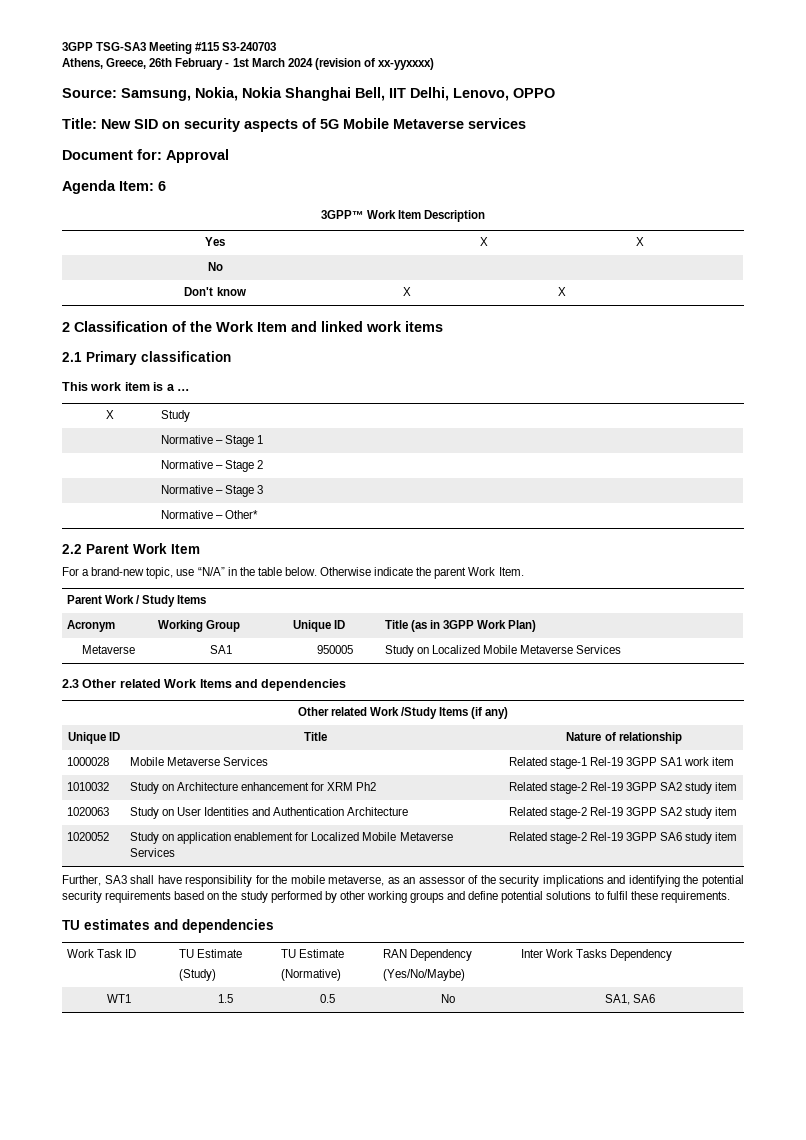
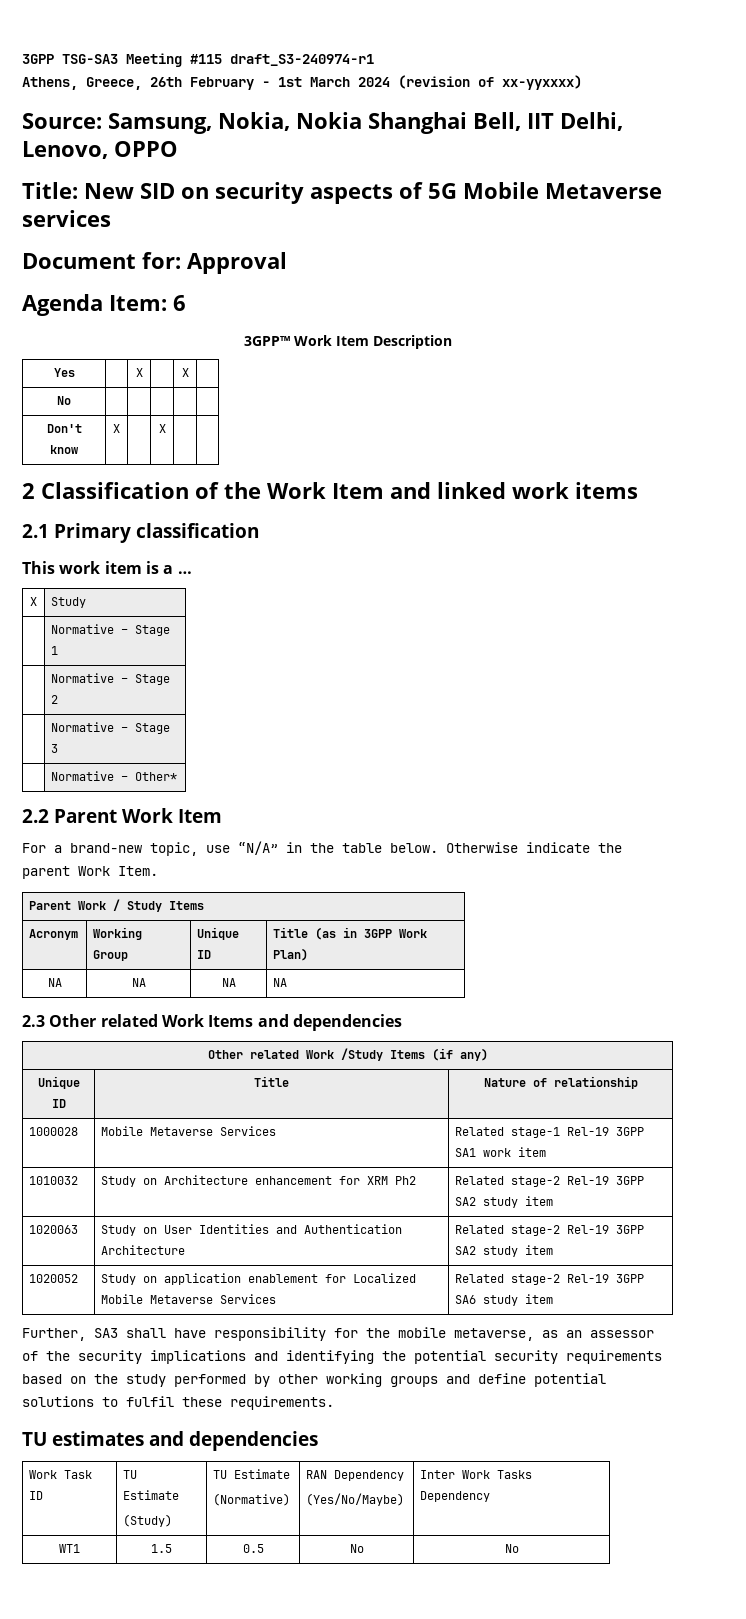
[222,42,277,51] S3-240703 -> [230,54,374,66] draft_S3-240974-r1
[81,645,135,654] [210,645,232,654] [316,645,353,654] [384,645,622,657] Metaverse | SA1 | 950005 | Study on Localized Mobile Metaverse Services -> [47,978,62,987] [131,978,146,987] [221,978,236,987] [273,978,288,987] NA | NA | NA | NA
[604,994,656,1005] SA1, SA6 -> [504,1544,519,1553] No

